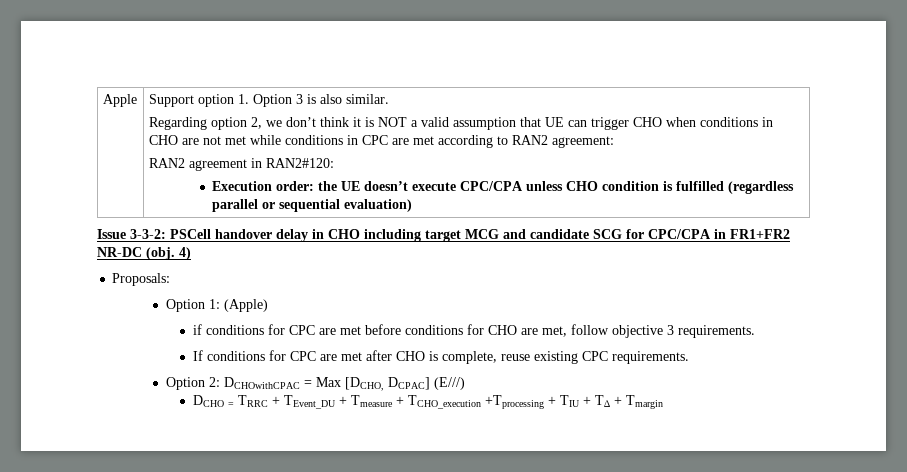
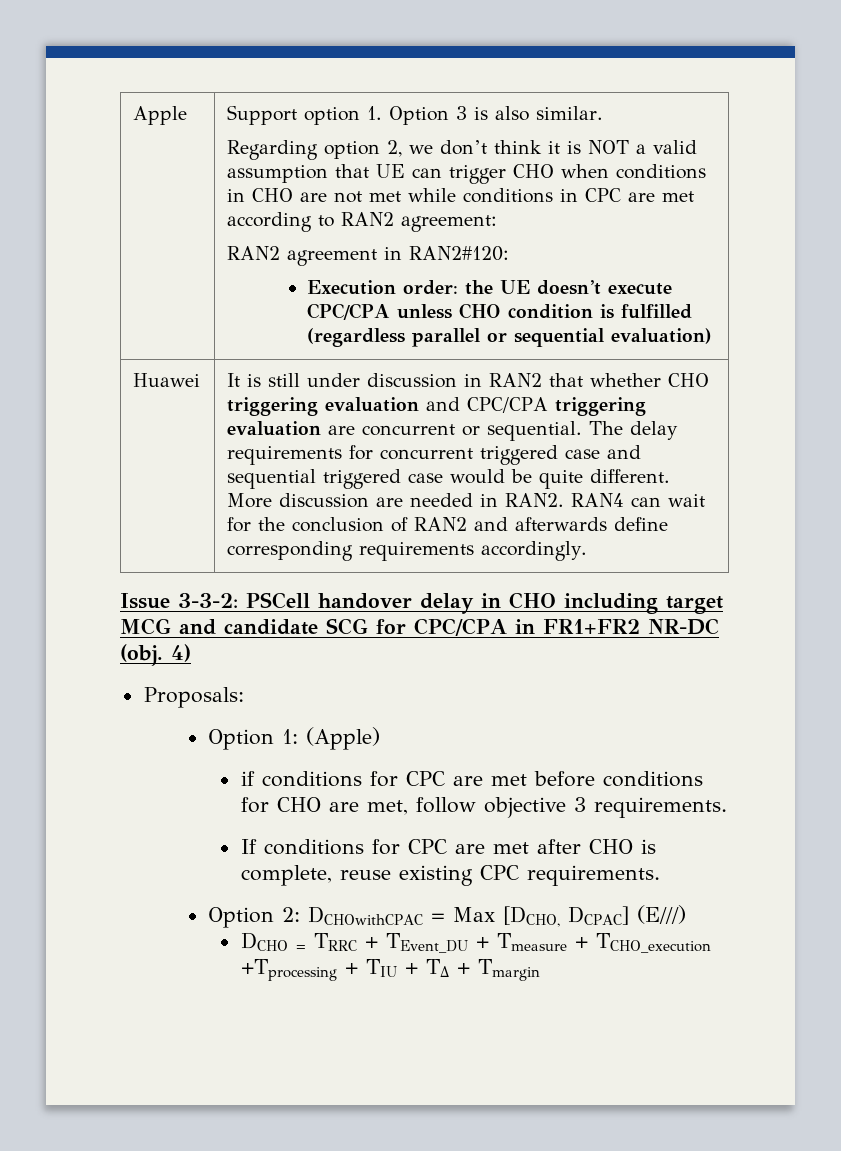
(413, 205) none -> [133,373,201,387] [227,373,710,388] [227,397,647,416] [227,421,679,441] [227,445,642,465] [227,469,671,489] [227,493,706,508] [227,517,669,532] [227,541,588,561] // Huawei | It is still under discussion in RAN2 that whether CHO triggering evaluation and CPC/CPA triggering evaluation are concurrent or sequential. The delay requirements for concurrent triggered case and sequential triggered case would be quite different. More discussion are needed in RAN2. RAN4 can wait for the conclusion of RAN2 and afterwards define corresponding requirements accordingly.

